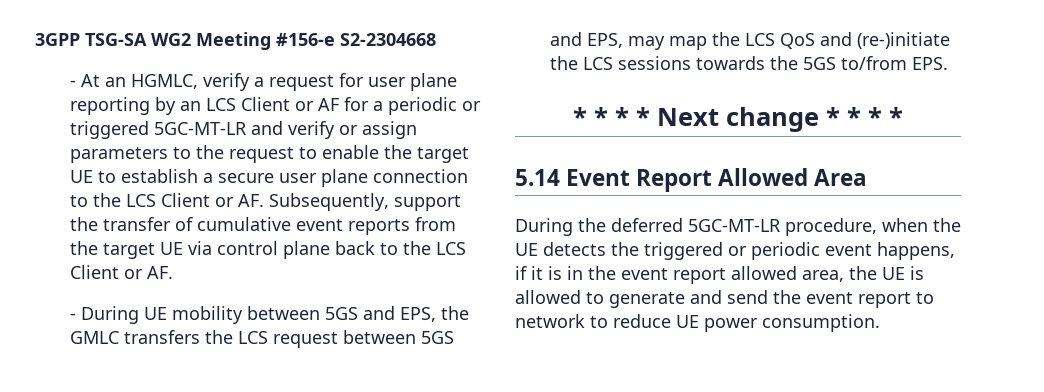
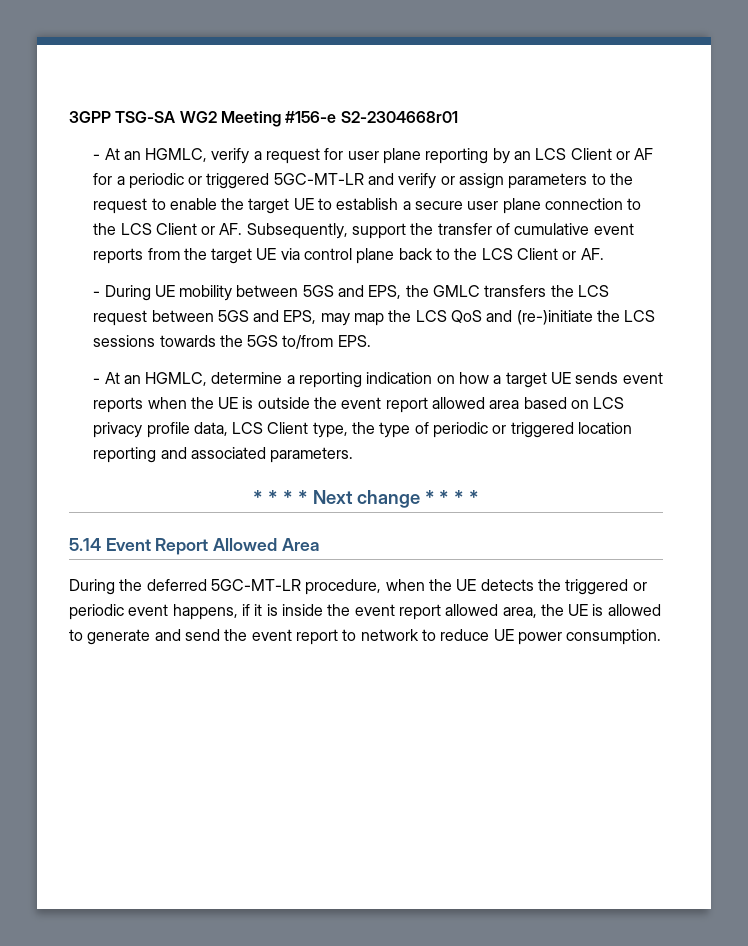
[340,33,436,46] S2-2304668 -> [340,111,458,123] S2-2304668r01
(948, 63) none -> [93,372,663,388] [93,397,625,413] [93,422,633,438] [93,447,354,463] // - At an HGMLC, determine a reporting indication on how a target UE sends event reports when the UE is outside the event report allowed area based on LCS privacy profile data, LCS Client type, the type of periodic or triggered location reporting and associated parameters.
[567,266,583,280] in -> [281,604,323,616] inside

